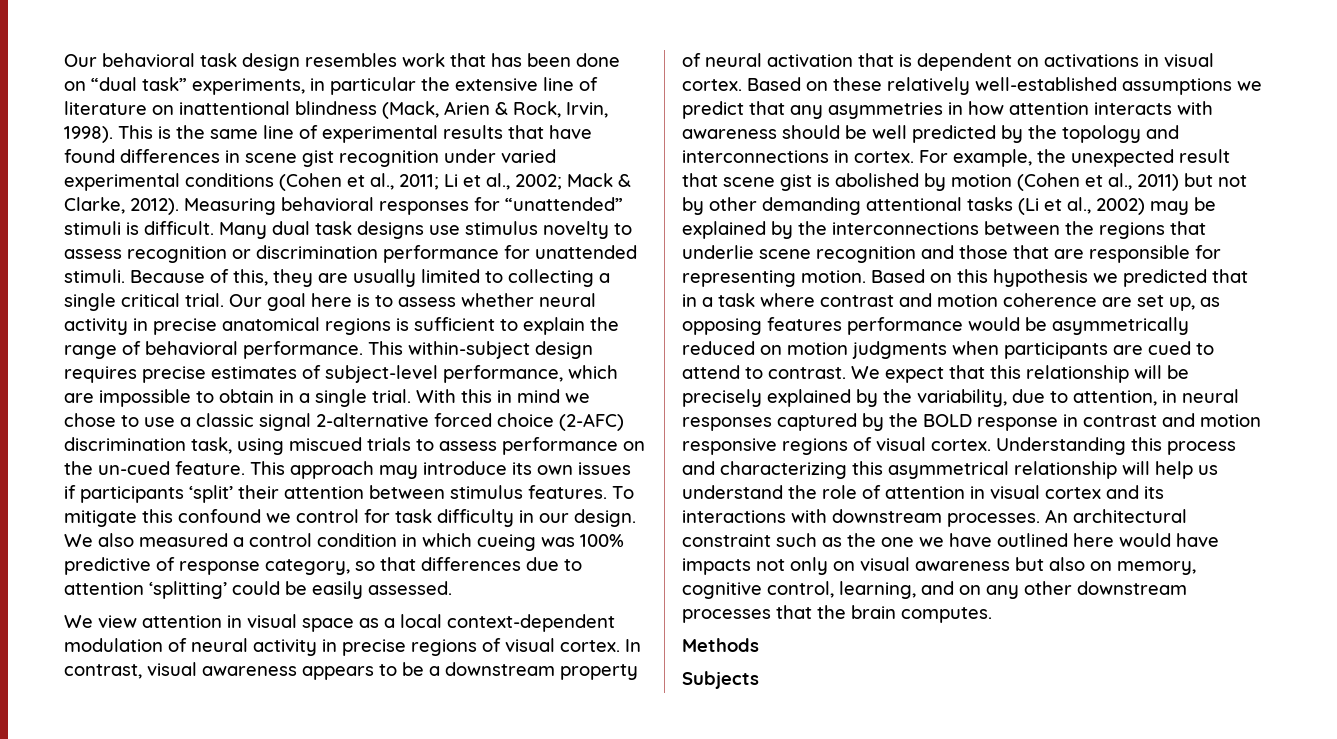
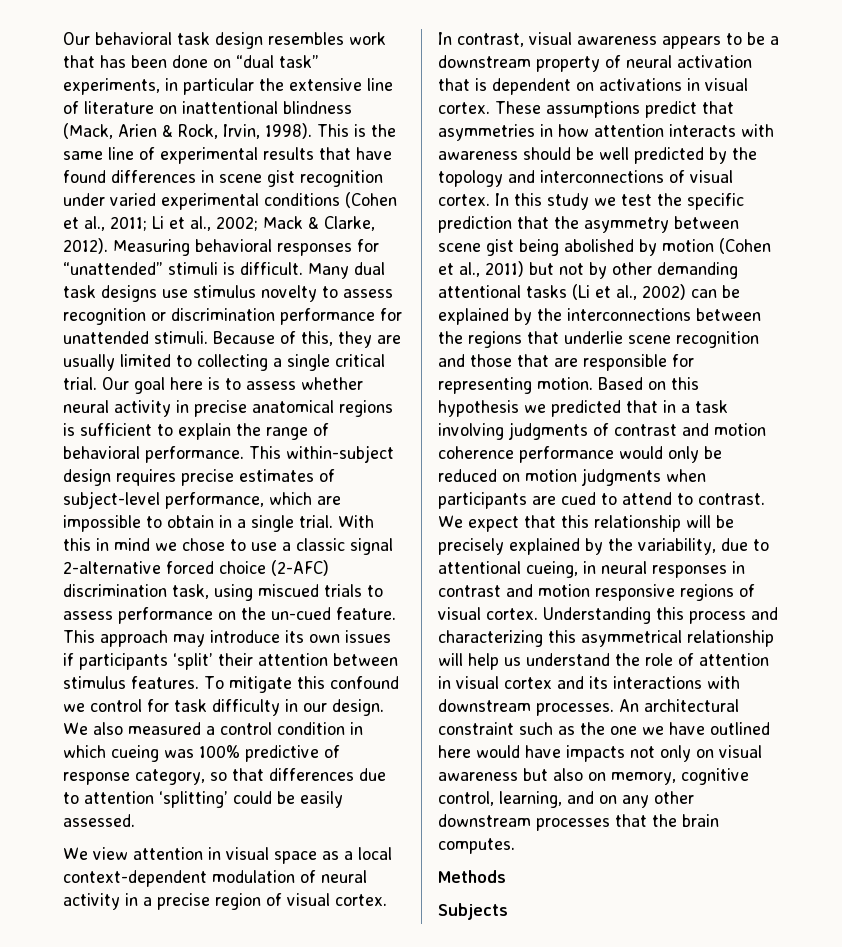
[342,639,477,656] precise regions -> [143,893,261,910] a precise region
[747,77,1262,95] Based on these relatively well-established assumptions we -> [495,101,640,118] These assumptions
[790,105,823,119] any -> (734, 107) none
[834,149,1230,167] [682,173,830,191] in cortex. For example, the unexpected result that scene gist is -> [669,170,733,183] [438,193,744,210] [438,216,739,233] [438,239,559,256] of visual cortex. In this study we test the specific prediction that the asymmetry between scene gist being
[1150,201,1189,215] may -> [691,289,717,298] can
[760,293,815,307] where -> [438,422,609,440] involving judgments of
[1102,295,1220,311] [682,317,1189,335] are set up, as opposing features performance would be asymmetrically -> [519,446,722,463] performance would only be
[1073,390,1157,406] attention, -> [438,561,578,578] attentional cueing,
[777,413,1058,431] captured by the BOLD response -> (727, 571) none

